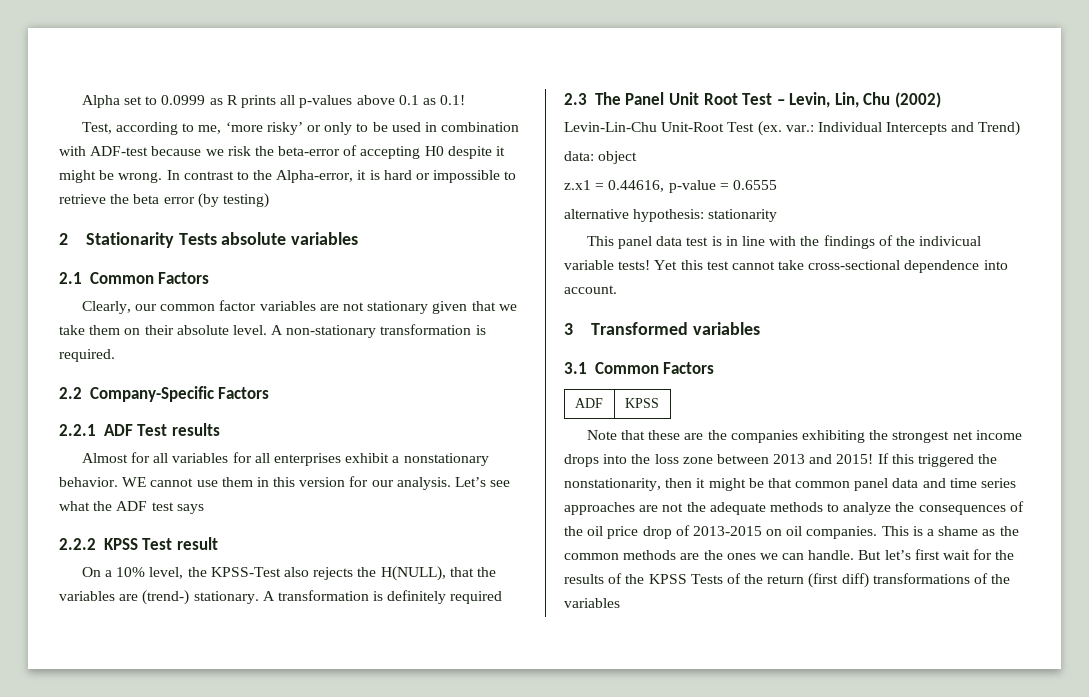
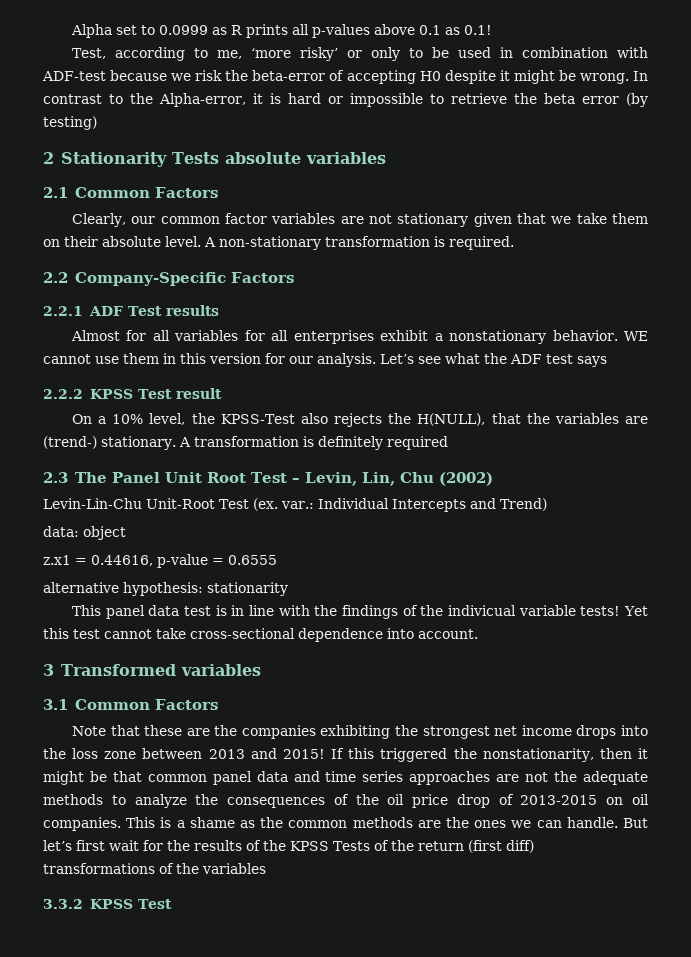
[574,398,603,408] [624,398,659,408] // ADF | KPSS -> (218, 704) none
(620, 603) none -> [43,899,172,909] // 3.3.2 KPSS Test

